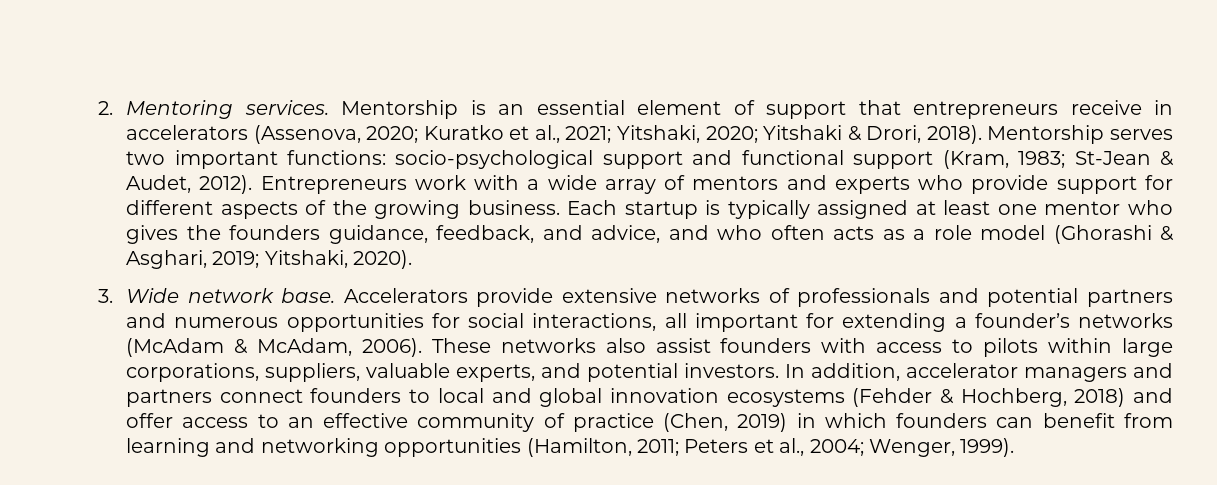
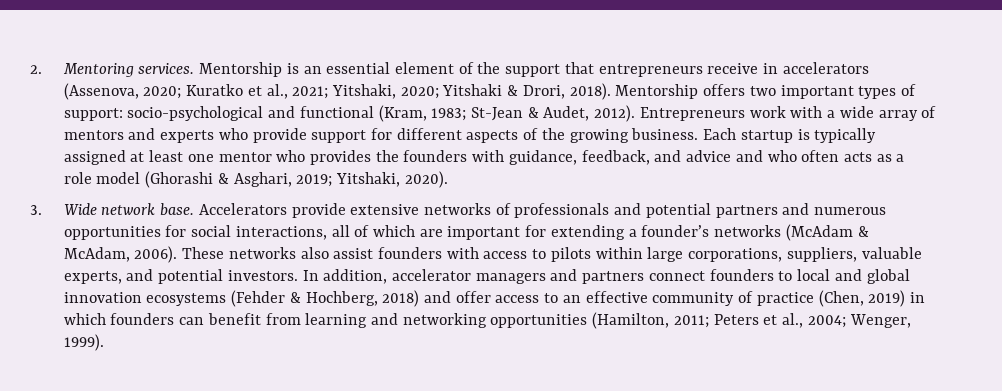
(755, 107) none -> [477,62,501,74] the
[1110,129,1174,140] serves -> [703,84,746,96] offers
[286,150,683,169] functions: socio-psychological support -> [858,84,916,99] [63,106,264,121] types of support: socio-psychological
[853,151,934,169] support -> (374, 112) none
[126,225,179,244] gives -> [310,150,372,165] provides
(321, 232) none -> [472,150,505,162] with
[591,225,661,243] advice, -> [686,150,732,162] advice
(687, 320) none -> [354,225,443,237] of which are

